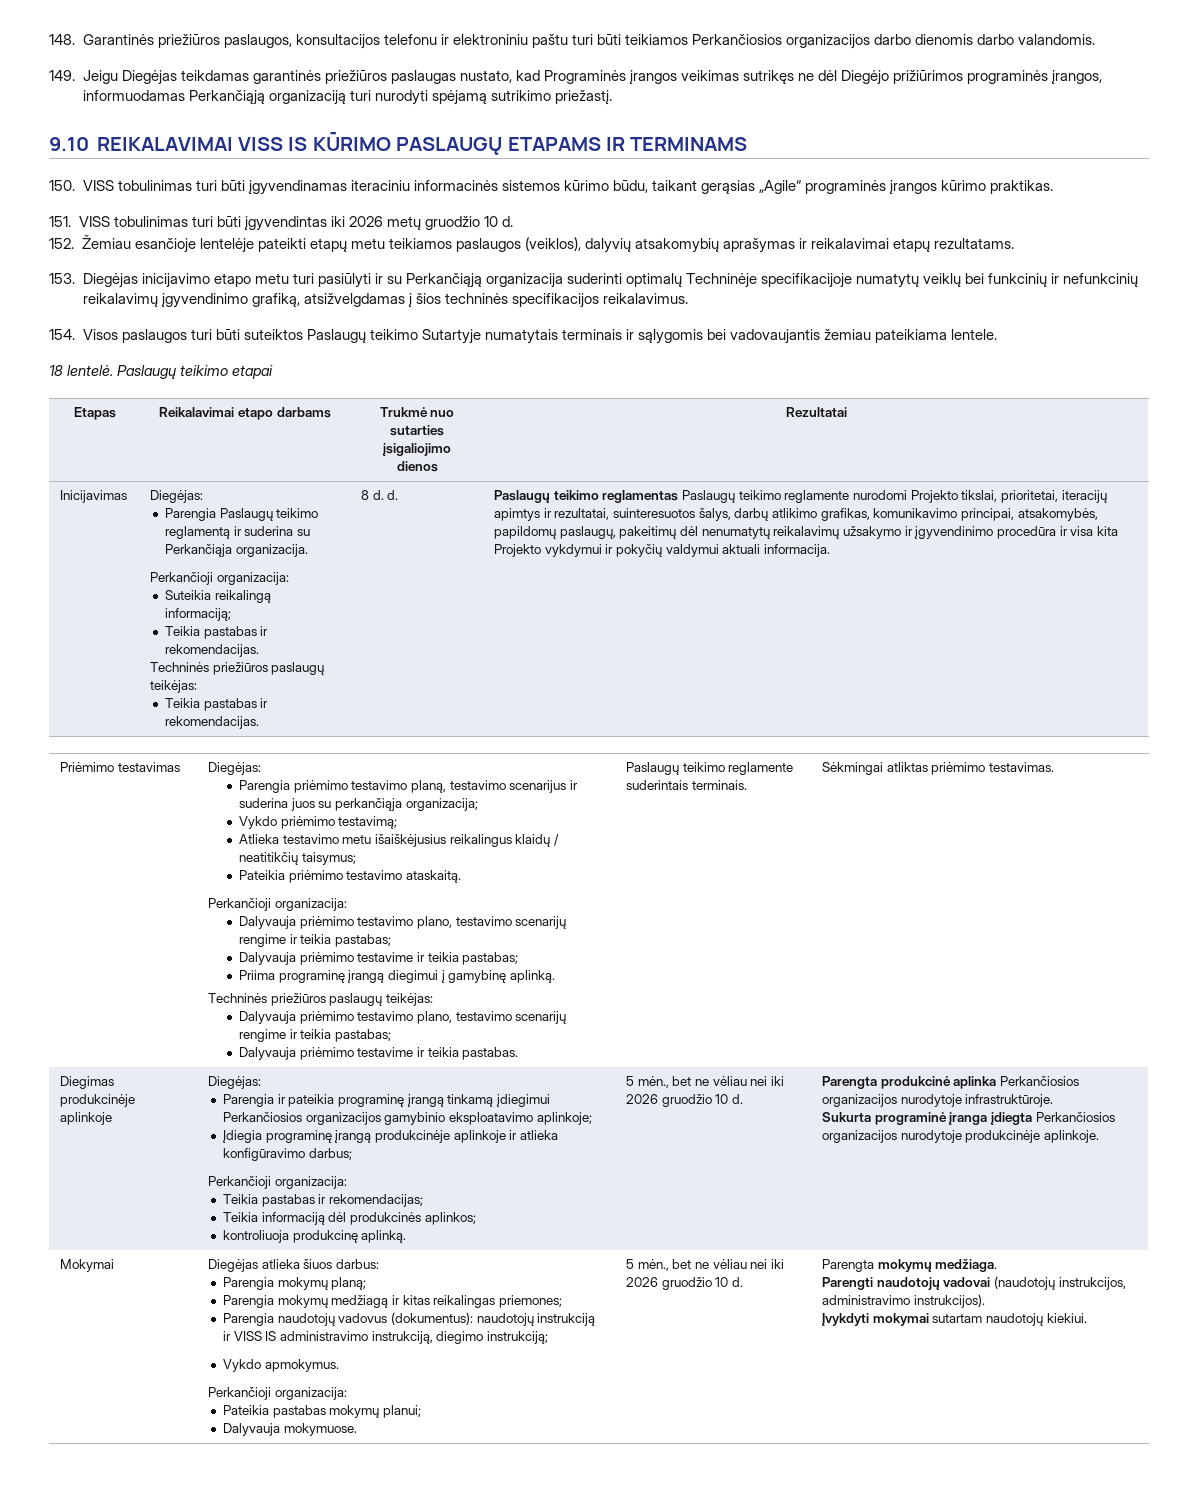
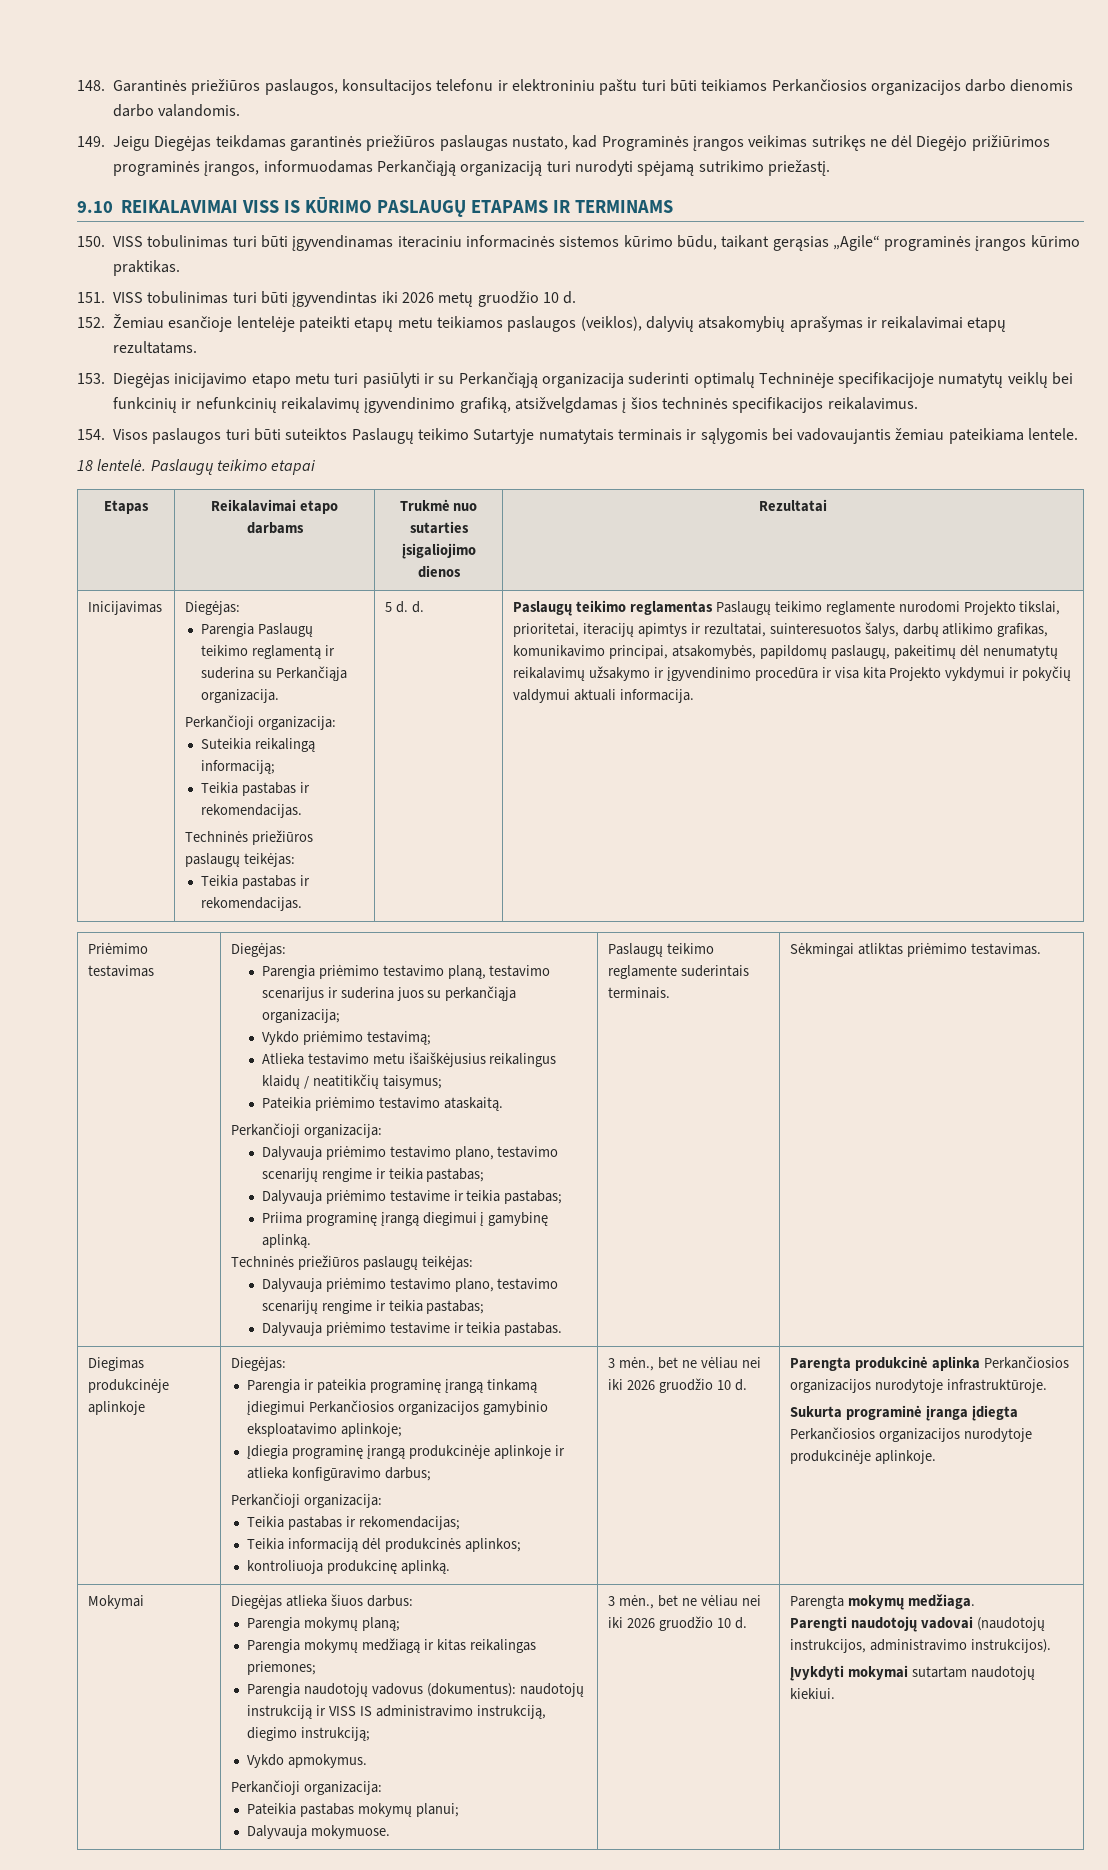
[361,490,370,500] 8 -> [385,602,393,612] 5
[626,1076,635,1086] 5 -> [608,1358,616,1368] 3
[626,1259,635,1269] 5 -> [608,1596,616,1606] 3

